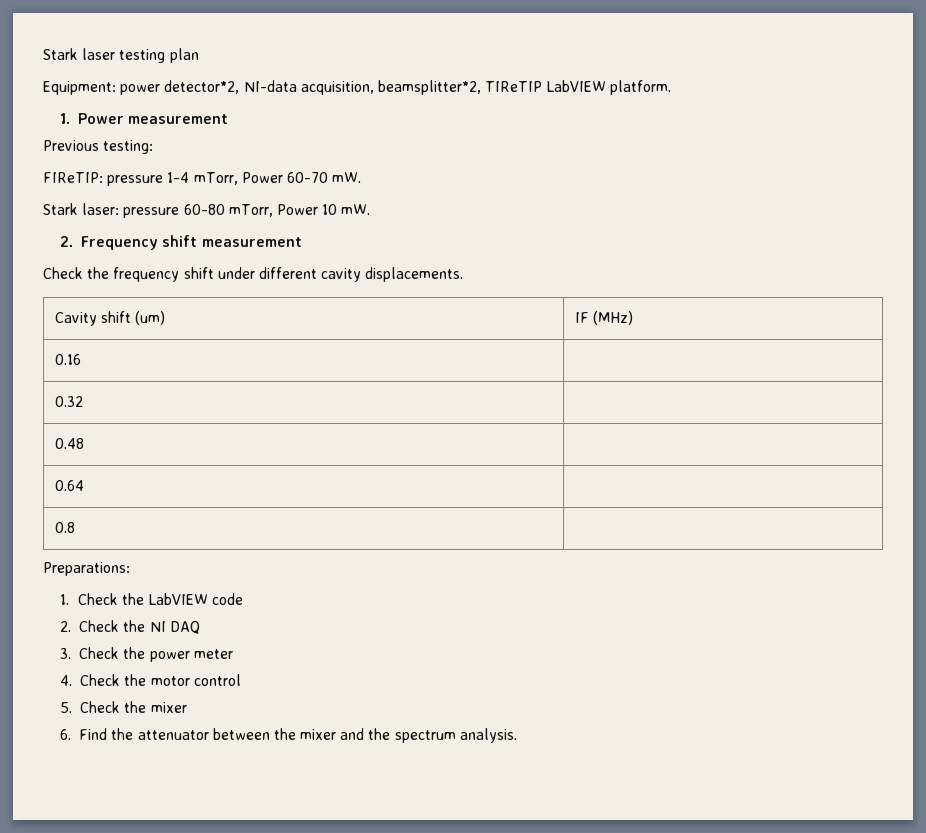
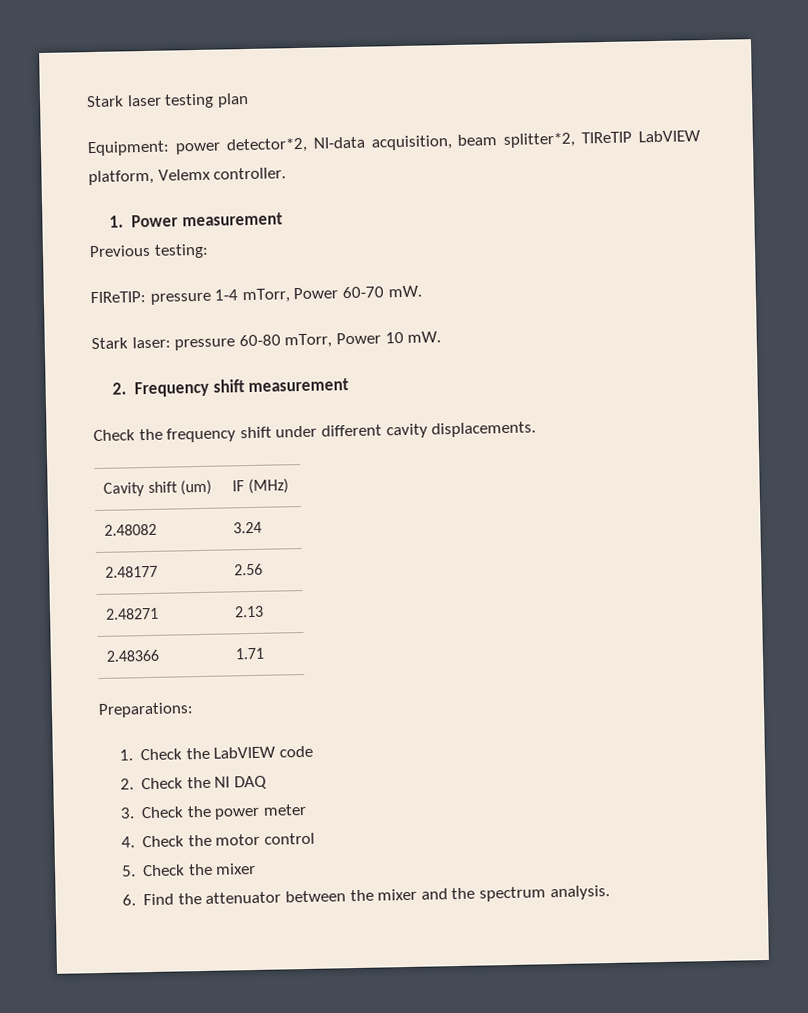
[377,80,672,95] beamsplitter*2, TIReTIP LabVIEW platform. -> [457,130,701,148] [88,167,287,186] beam splitter*2, TIReTIP LabVIEW platform, Velemx controller.
[54,354,81,365] [54,396,83,407] [54,438,84,449] [54,480,84,491] [54,522,75,533] 0.16 | // 0.32 | // 0.48 | // 0.64 | // 0.8 | -> [104,523,158,536] [233,521,263,534] [105,565,159,578] [234,563,264,576] [105,607,160,620] [234,605,265,618] [106,649,160,662] [235,647,265,660] 2.48082 | 3.24 // 2.48177 | 2.56 // 2.48271 | 2.13 // 2.48366 | 1.71

